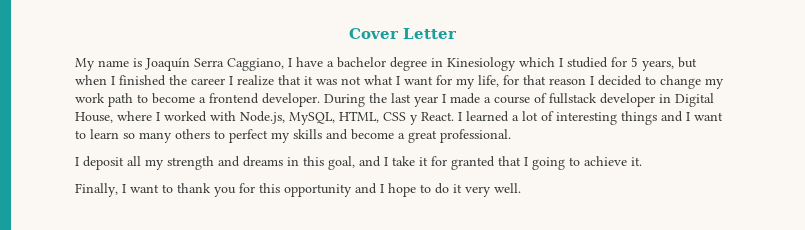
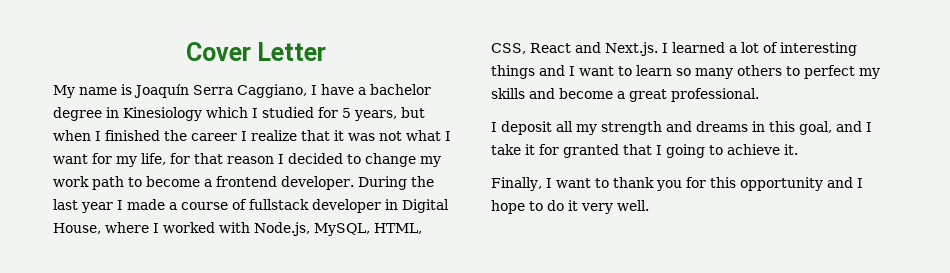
[383,112,454,125] CSS y React. -> [491,42,658,56] CSS, React and Next.js.

